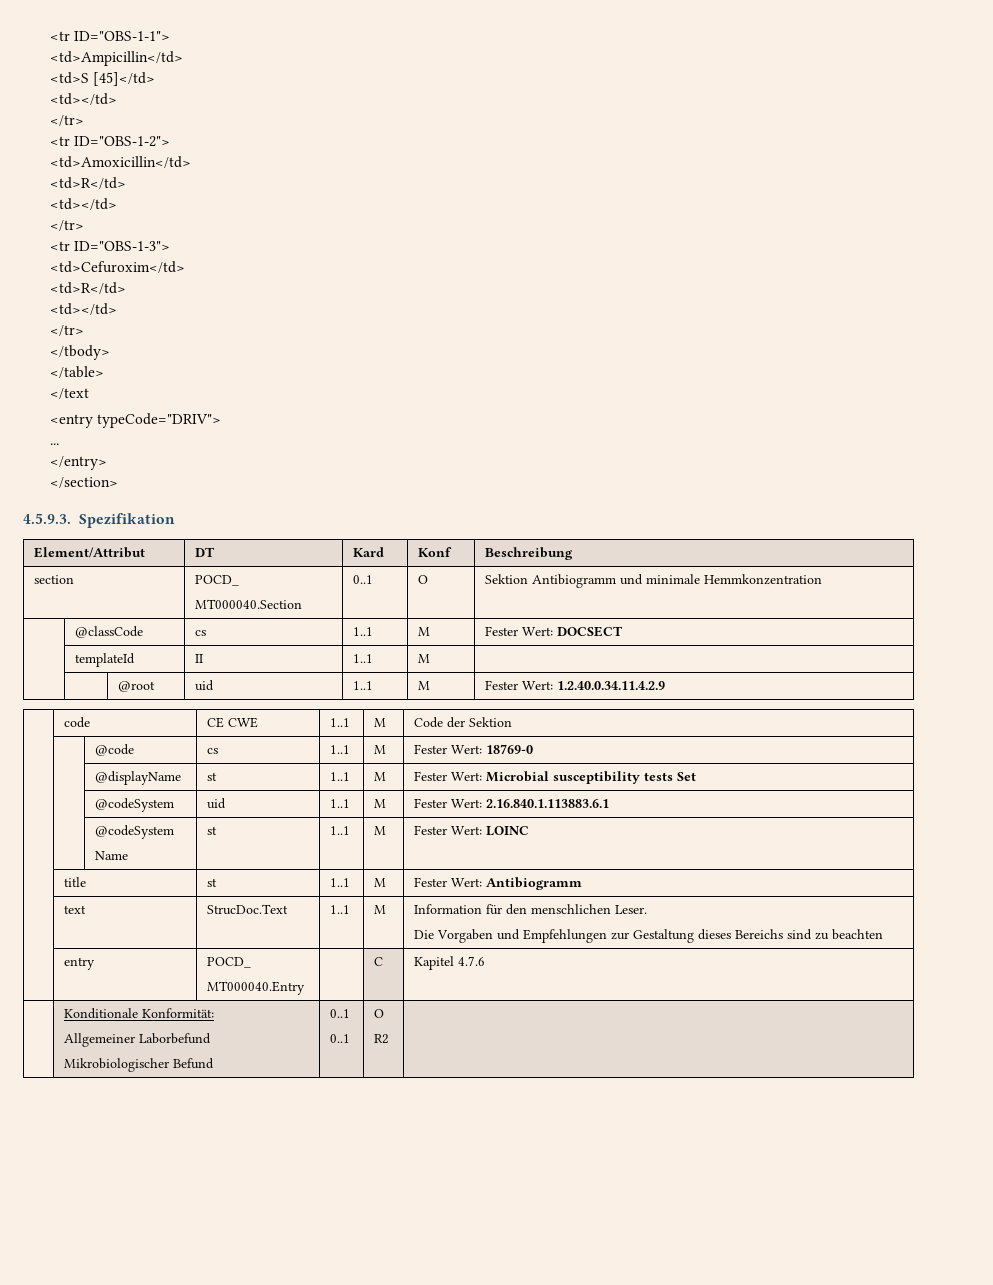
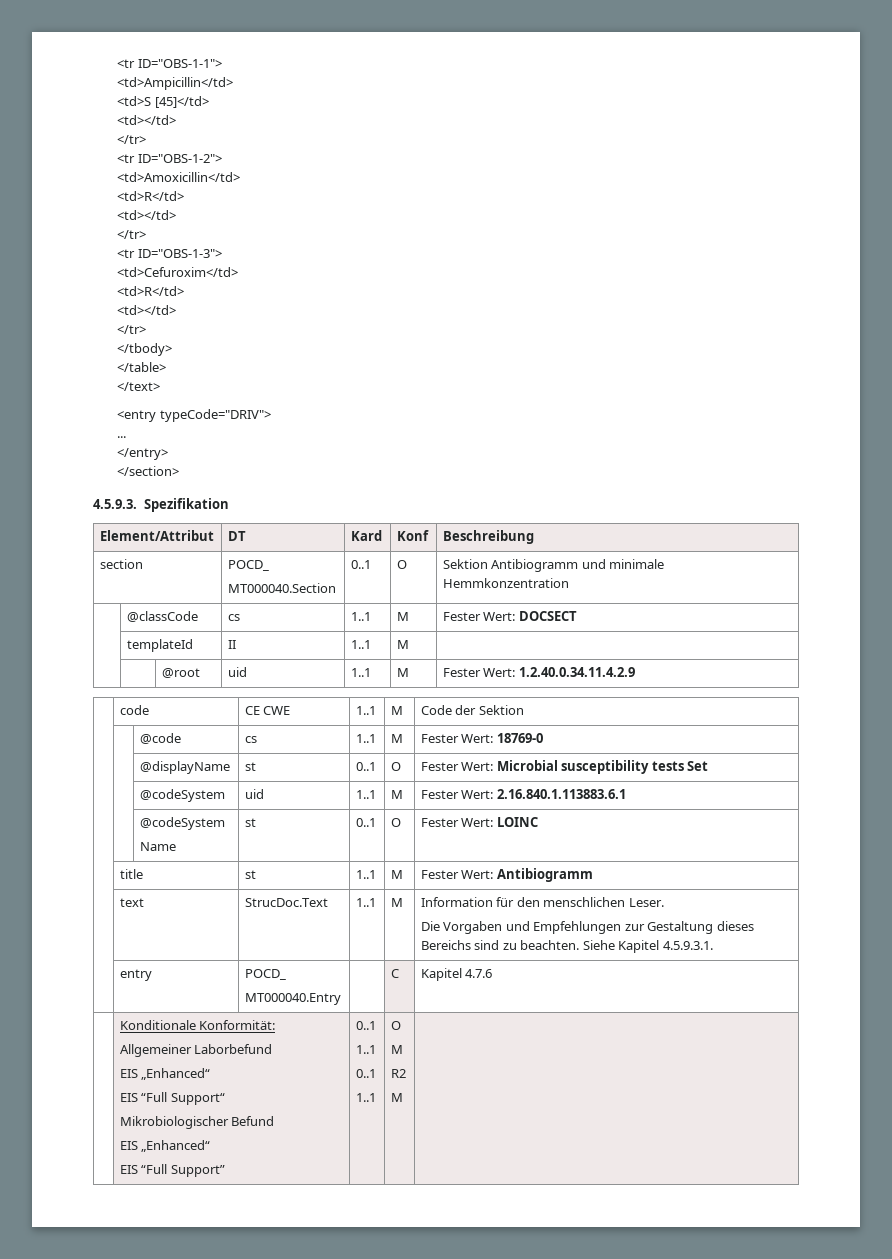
[49,388,89,399] </text -> [117,382,161,391] </text>
[330,772,351,781] [374,772,387,781] 1..1 | M -> [355,762,376,771] [390,762,401,771] 0..1 | O
[330,826,351,835] [374,826,387,835] 1..1 | M -> [355,818,376,827] [390,818,401,827] 0..1 | O
[832,929,884,940] beachten -> [520,940,713,953] beachten. Siehe Kapitel 4.5.9.3.1.
[64,1058,215,1072] [330,1009,351,1018] [330,1034,351,1043] [374,1009,385,1018] Mikrobiologischer Befund | 0..1 // 0..1 | O -> [119,1068,211,1080] [119,1092,225,1105] [119,1116,275,1129] [119,1140,211,1152] [119,1164,225,1177] [355,1021,376,1030] [355,1045,376,1054] [355,1069,376,1078] [355,1093,376,1102] [390,1021,401,1030] [390,1045,403,1054] EIS „Enhanced“ // EIS “Full Support“ // Mikrobiologischer Befund // EIS „Enhanced“ // EIS “Full Support” | 0..1 // 1..1 // 0..1 // 1..1 | O // M
(390, 1039) none -> [390,1093,403,1102] // M

